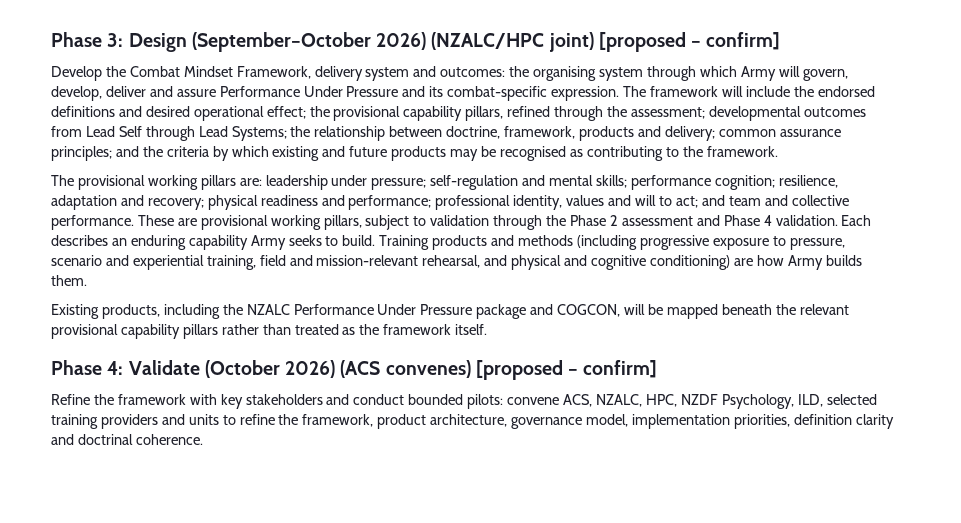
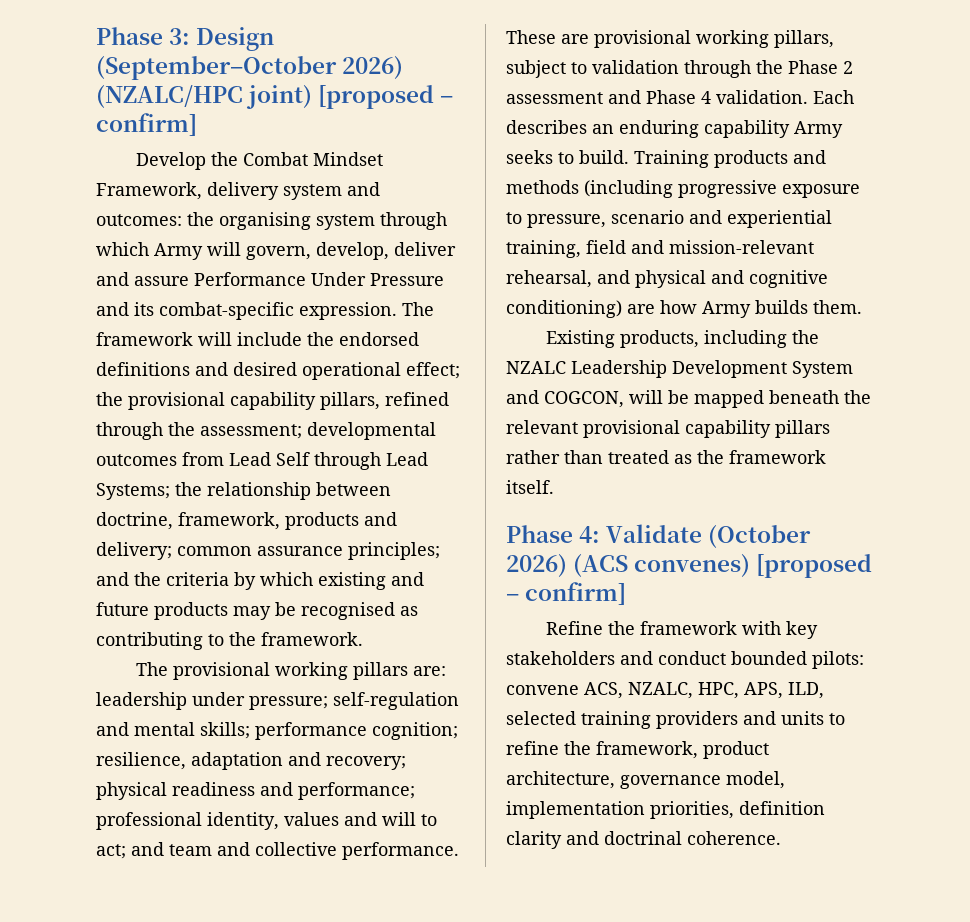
[293,304,527,319] Performance Under Pressure package -> [571,360,853,378] Leadership Development System
[680,394,794,409] NZDF Psychology, -> [744,682,783,699] APS,

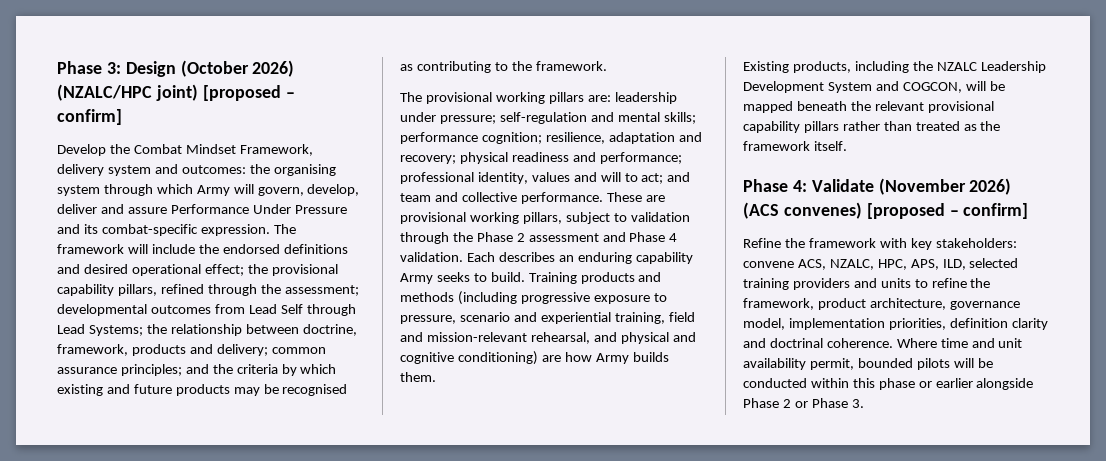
[96,55,337,80] (September–October -> [180,60,249,77] (October
[708,524,812,548] (October -> [878,178,966,195] (November
[506,651,864,669] stakeholders and conduct bounded pilots: -> [935,238,1017,248] stakeholders:
(781, 838) none -> [896,338,1023,348] [743,358,993,370] [743,378,1034,390] [743,398,864,408] Where time and unit availability permit, bounded pilots will be conducted within this phase or earlier alongside Phase 2 or Phase 3.

